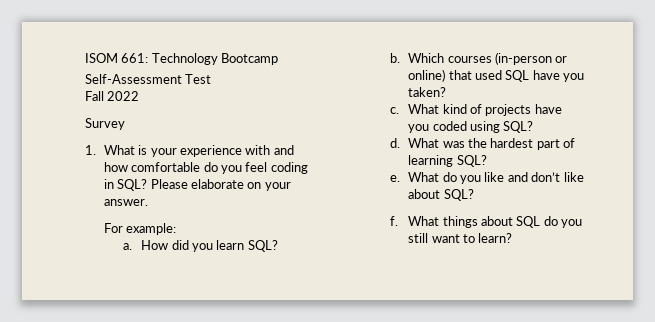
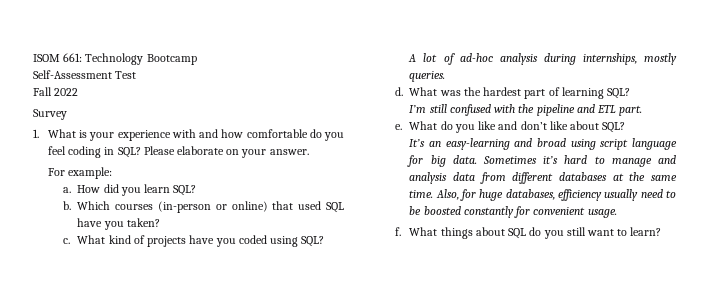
(534, 127) none -> [408,53,677,65] [409,71,446,82] // A lot of ad-hoc analysis during internships, mostly queries.
(487, 161) none -> [409,104,643,116] // I’m still confused with the pipeline and ETL part.
(474, 195) none -> [409,138,677,150] [407,155,676,167] [409,172,677,184] [409,189,676,201] [409,206,617,218] // It’s an easy-learning and broad using script language for big data. Sometimes it’s hard to manage and analysis data from different databases at the same time. Also, for huge databases, efficiency usually need to be boosted constantly for convenient usage.

